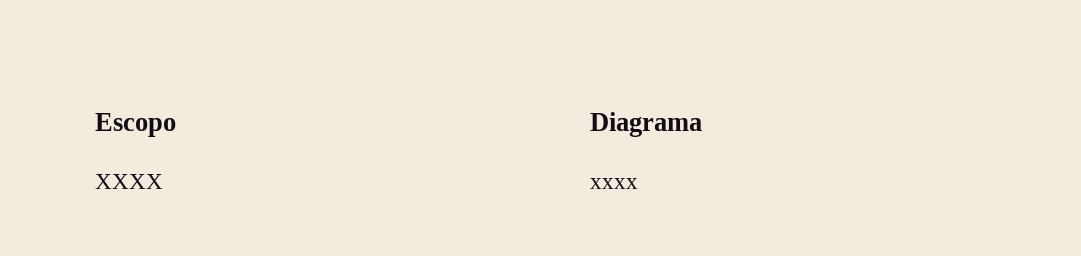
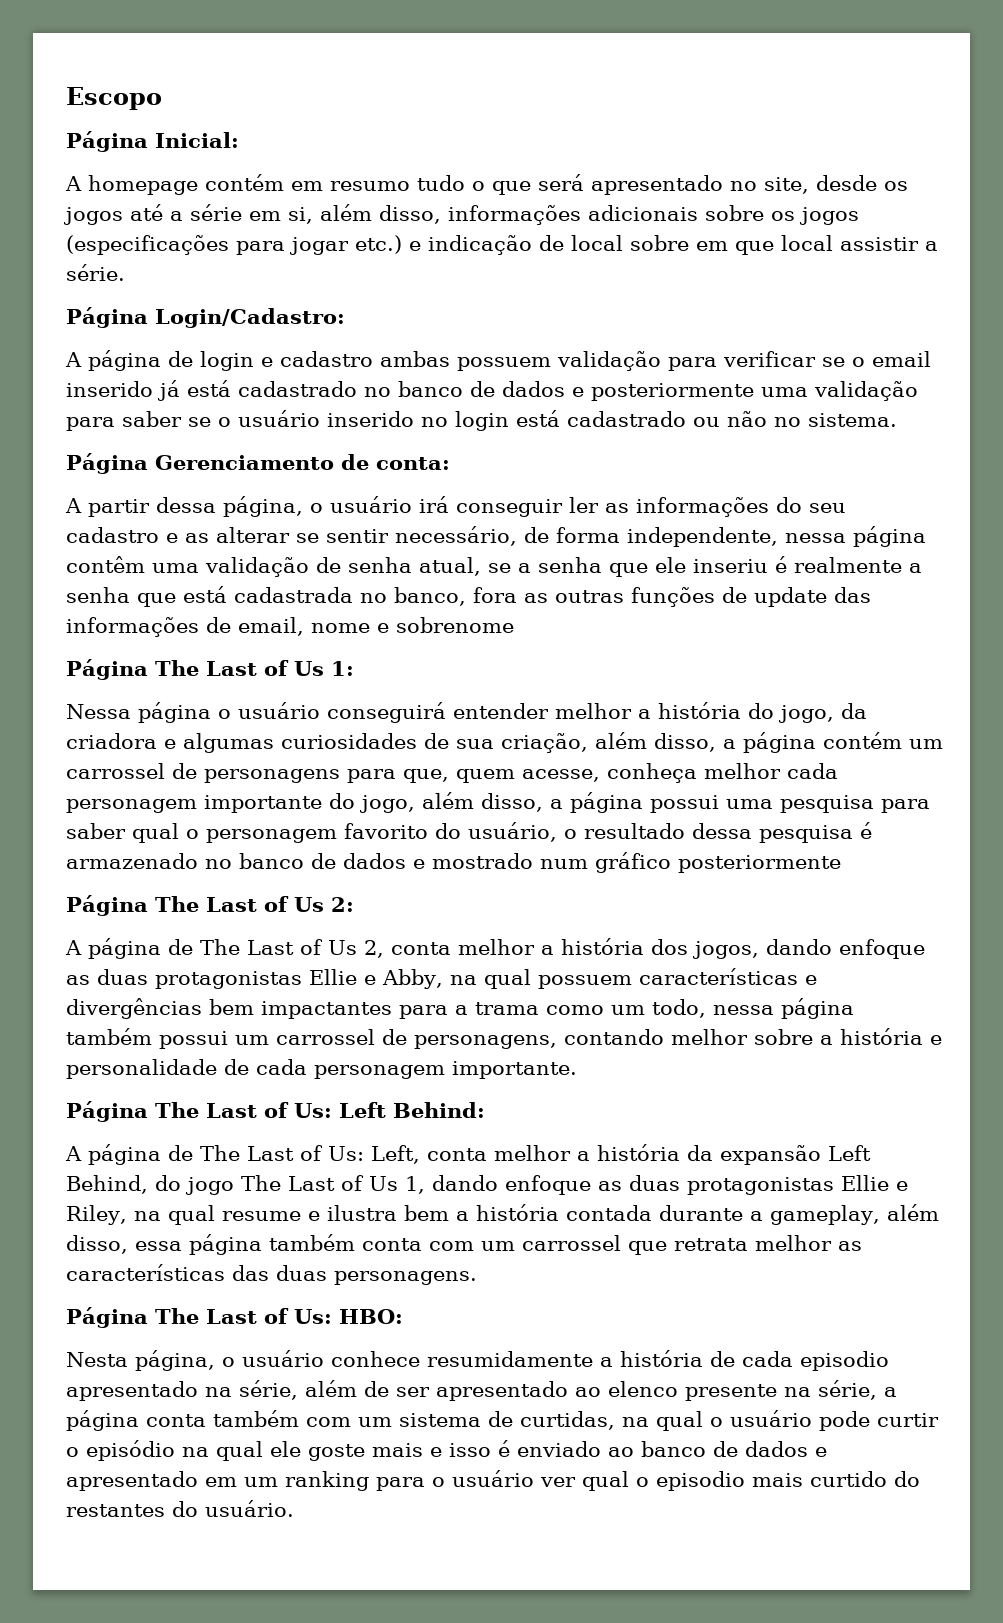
[95,174,163,189] [590,112,702,137] [590,178,638,189] XXXX // Diagrama // xxxx -> [66,131,239,152] [65,174,908,195] [63,204,859,225] [66,235,938,255] [66,264,125,281] [66,307,345,328] [65,350,931,371] [66,380,918,401] [66,410,897,431] [66,453,450,474] [65,496,846,517] [66,526,926,547] [66,556,922,577] [66,586,871,607] [66,617,514,637] [66,659,354,680] [66,702,867,723] [66,732,943,753] [66,763,838,783] [66,792,930,813] [66,822,872,843] [66,852,841,873] [66,895,354,916] [65,938,925,959] [66,968,817,989] [66,998,854,1019] [66,1028,942,1049] [66,1059,577,1079] [66,1101,485,1122] [65,1144,871,1165] [66,1175,908,1195] [66,1204,939,1225] [66,1234,862,1255] [66,1264,477,1285] [66,1307,403,1328] [66,1350,889,1371] [66,1380,897,1401] [66,1410,939,1431] [66,1440,827,1461] [66,1470,920,1491] [66,1500,294,1517] Página Inicial: // A homepage contém em resumo tudo o que será apresentado no site, desde os jogos até a série em si, além disso, informações adicionais sobre os jogos (especificações para jogar etc.) e indicação de local sobre em que local assistir a série. // Página Login/Cadastro: // A página de login e cadastro ambas possuem validação para verificar se o email inserido já está cadastrado no banco de dados e posteriormente uma validação para saber se o usuário inserido no login está cadastrado ou não no sistema. // Página Gerenciamento de conta: // A partir dessa página, o usuário irá conseguir ler as informações do seu cadastro e as alterar se sentir necessário, de forma independente, nessa página contêm uma validação de senha atual, se a senha que ele inseriu é realmente a senha que está cadastrada no banco, fora as outras funções de update das informações de email, nome e sobrenome // Página The Last of Us 1: // Nessa página o usuário conseguirá entender melhor a história do jogo, da criadora e algumas curiosidades de sua criação, além disso, a página contém um carrossel de personagens para que, quem acesse, conheça melhor cada personagem importante do jogo, além disso, a página possui uma pesquisa para saber qual o personagem favorito do usuário, o resultado dessa pesquisa é armazenado no banco de dados e mostrado num gráfico posteriormente // Página The Last of Us 2: // A página de The Last of Us 2, conta melhor a história dos jogos, dando enfoque as duas protagonistas Ellie e Abby, na qual possuem características e divergências bem impactantes para a trama como um todo, nessa página também possui um carrossel de personagens, contando melhor sobre a história e personalidade de cada personagem importante. // Página The Last of Us: Left Behind: // A página de The Last of Us: Left, conta melhor a história da expansão Left Behind, do jogo The Last of Us 1, dando enfoque as duas protagonistas Ellie e Riley, na qual resume e ilustra bem a história contada durante a gameplay, além disso, essa página também conta com um carrossel que retrata melhor as características das duas personagens. // Página The Last of Us: HBO: // Nesta página, o usuário conhece resumidamente a história de cada episodio apresentado na série, além de ser apresentado ao elenco presente na série, a página conta também com um sistema de curtidas, na qual o usuário pode curtir o episódio na qual ele goste mais e isso é enviado ao banco de dados e apresentado em um ranking para o usuário ver qual o episodio mais curtido do restantes do usuário.

